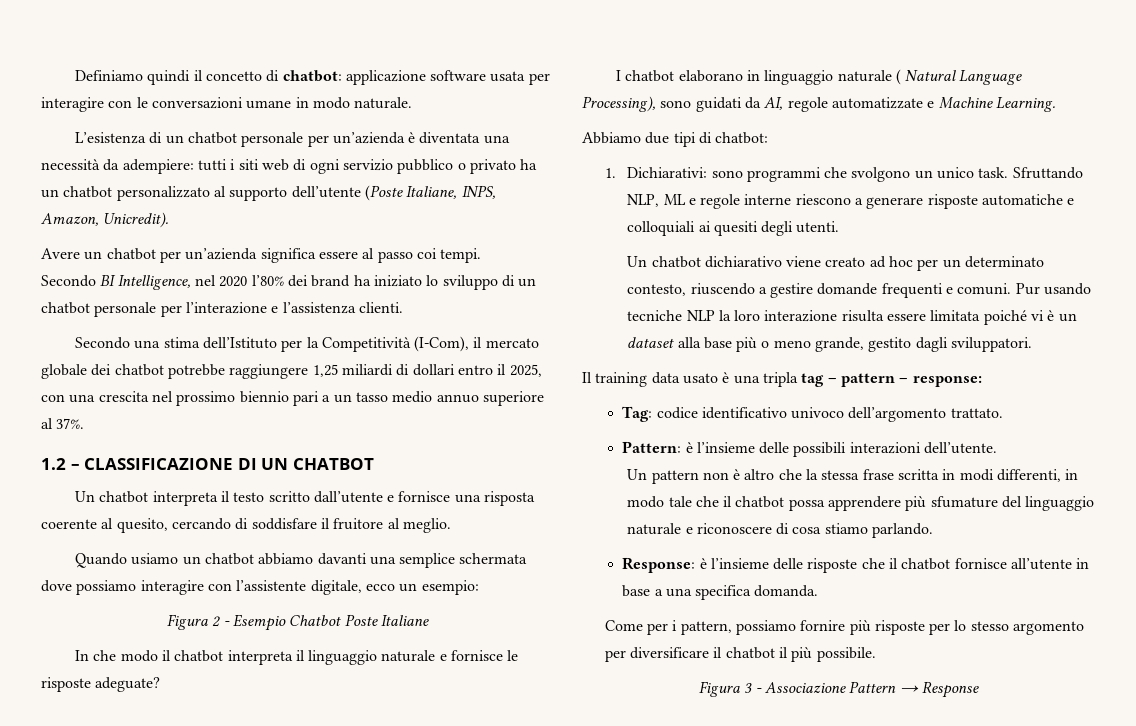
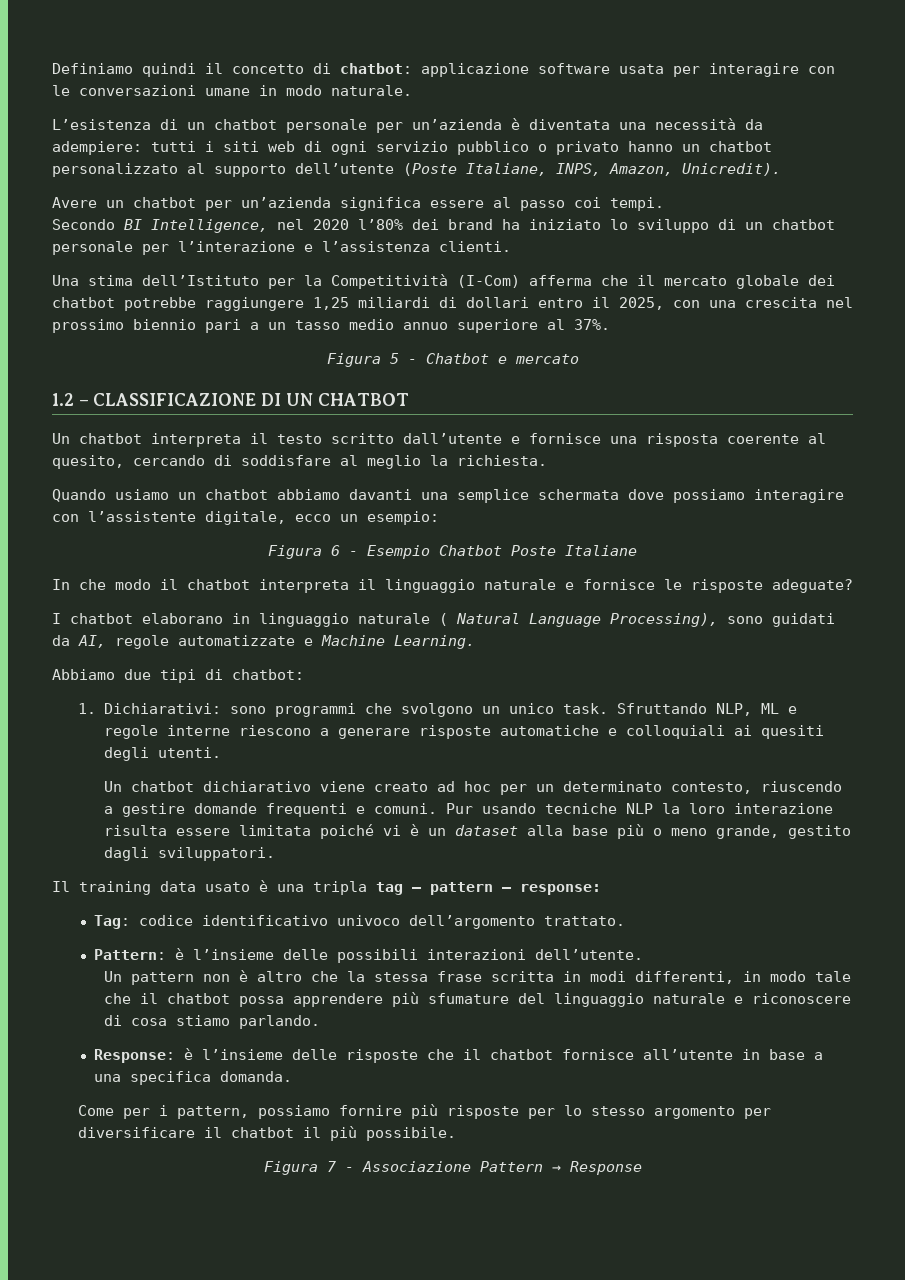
[520,159,538,170] ha -> [628,141,673,152] hanno
[74,337,161,349] Secondo una -> [52,275,79,286] Una
[414,336,470,352] (I-Com), -> [457,275,628,288] (I-Com) afferma che
(85, 423) none -> [326,353,579,367] // Figura 5 - Chatbot e mercato
[320,518,451,533] il fruitore al meglio. -> [340,455,547,469] al meglio la richiesta.
[212,616,222,627] 2 -> [331,545,340,556] 6
[744,683,753,693] 3 -> [326,1161,336,1172] 7

